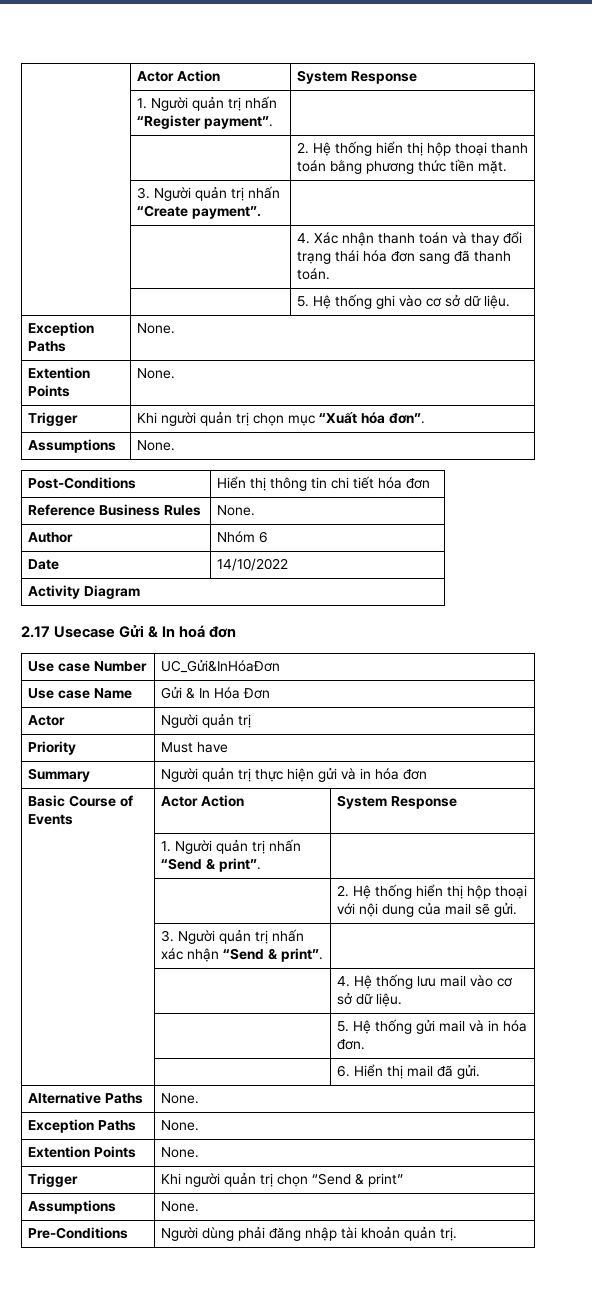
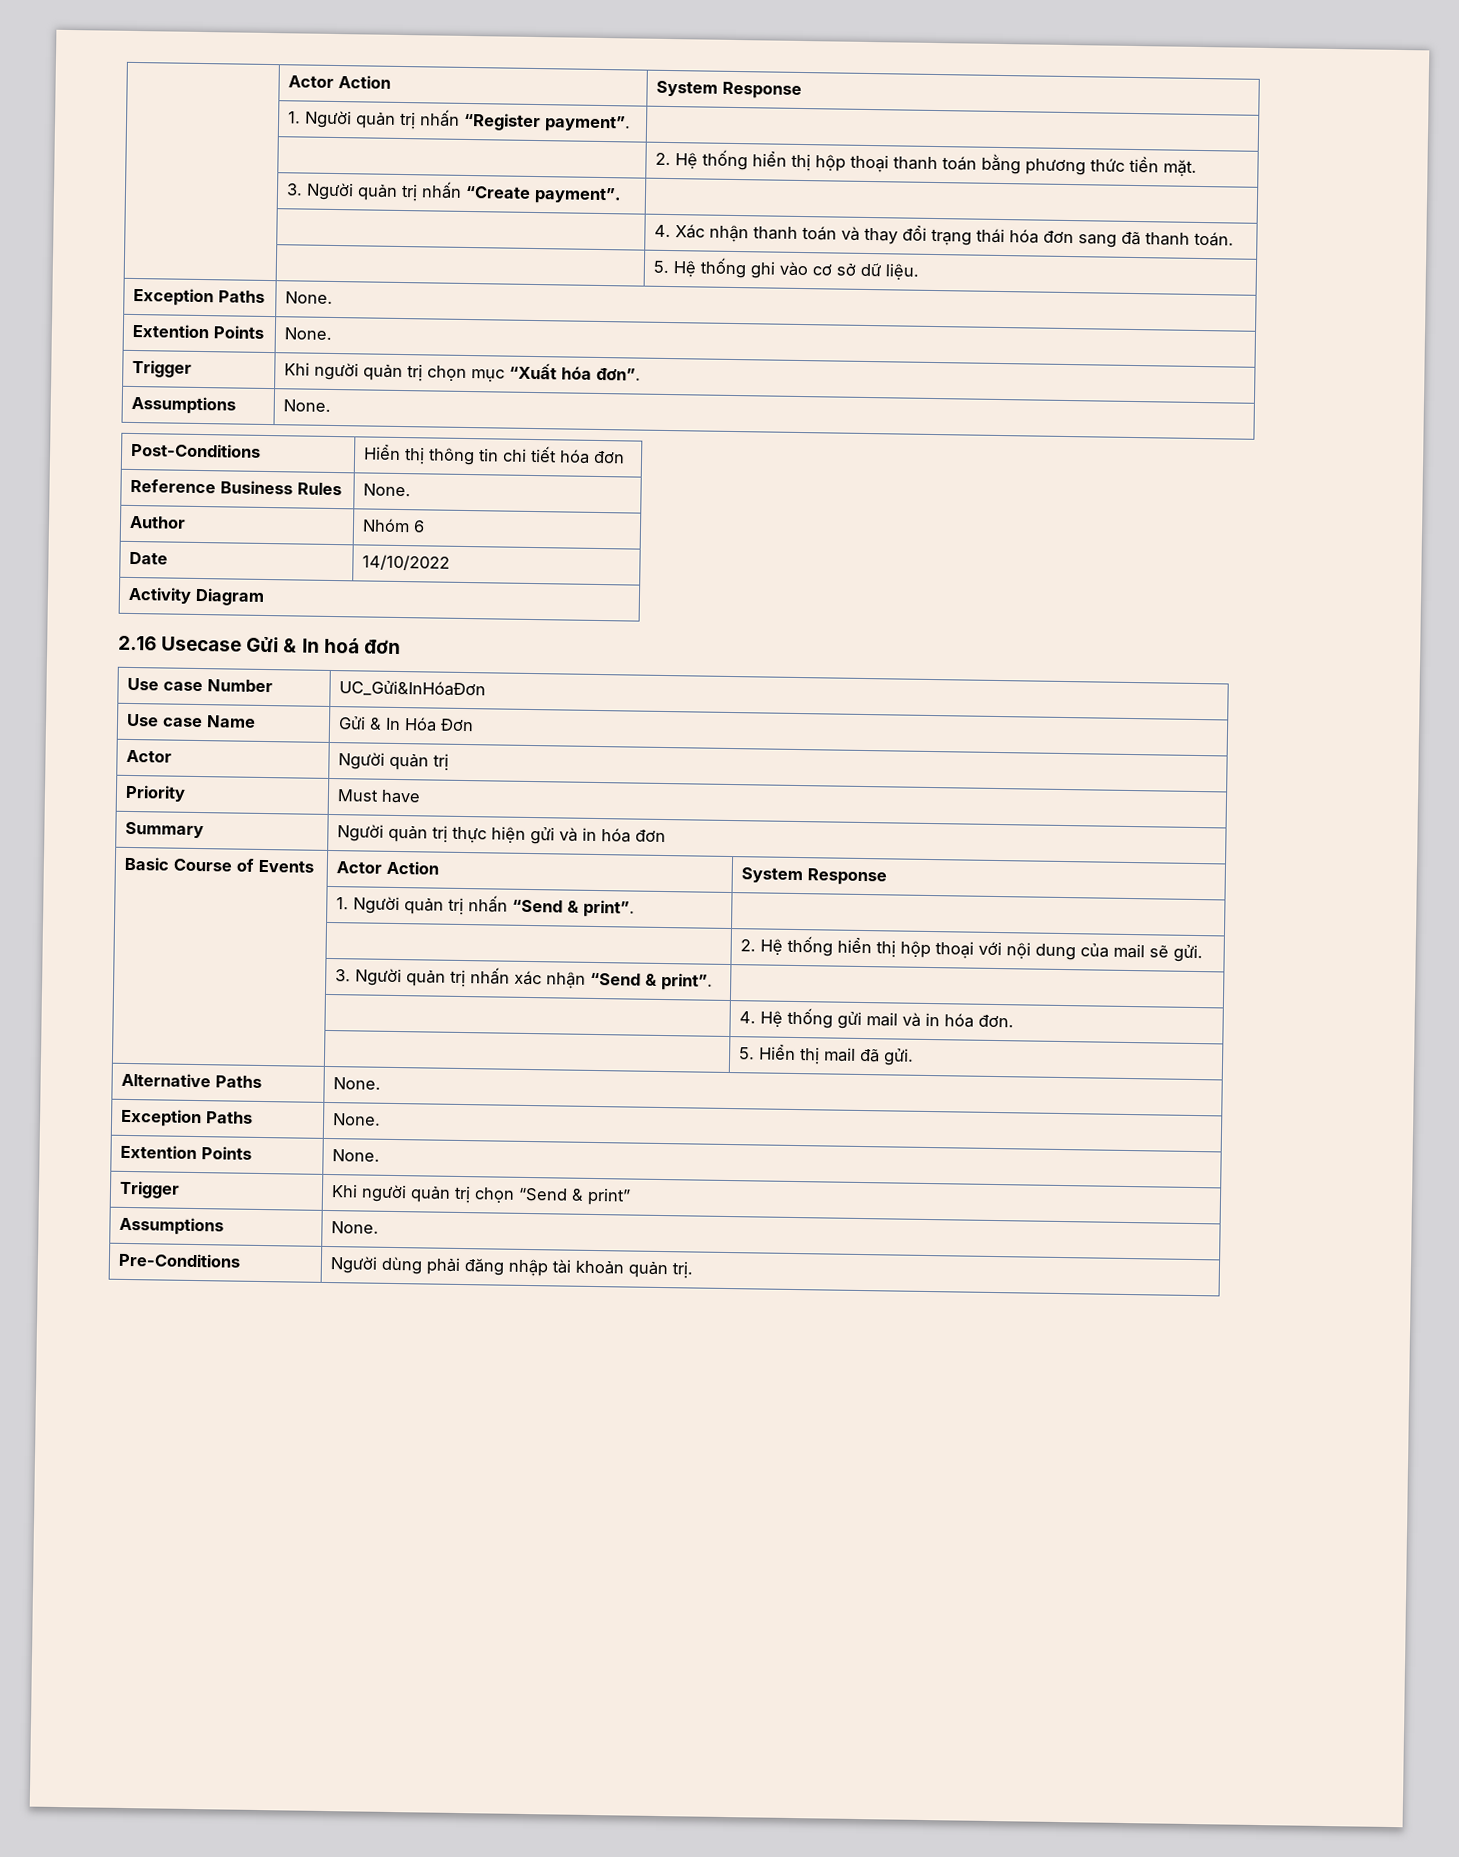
[21,626,50,638] 2.17 -> [118,635,157,651] 2.16
[416,975,513,987] [336,992,402,1007] [336,1019,412,1034] lưu mail vào cơ sở dữ liệu. // | | 5. Hệ thống -> (834, 1018) none
[336,1065,350,1077] 6. -> [739,1047,756,1060] 5.

